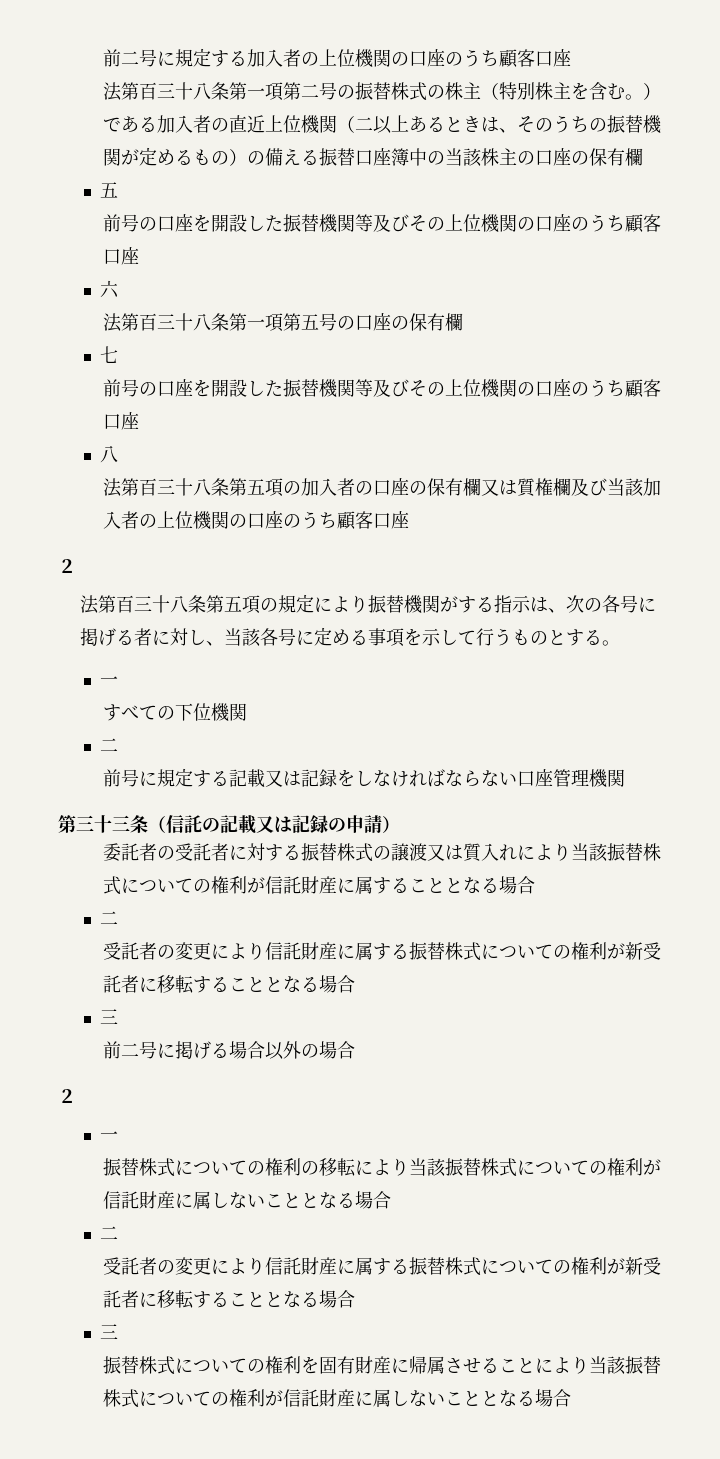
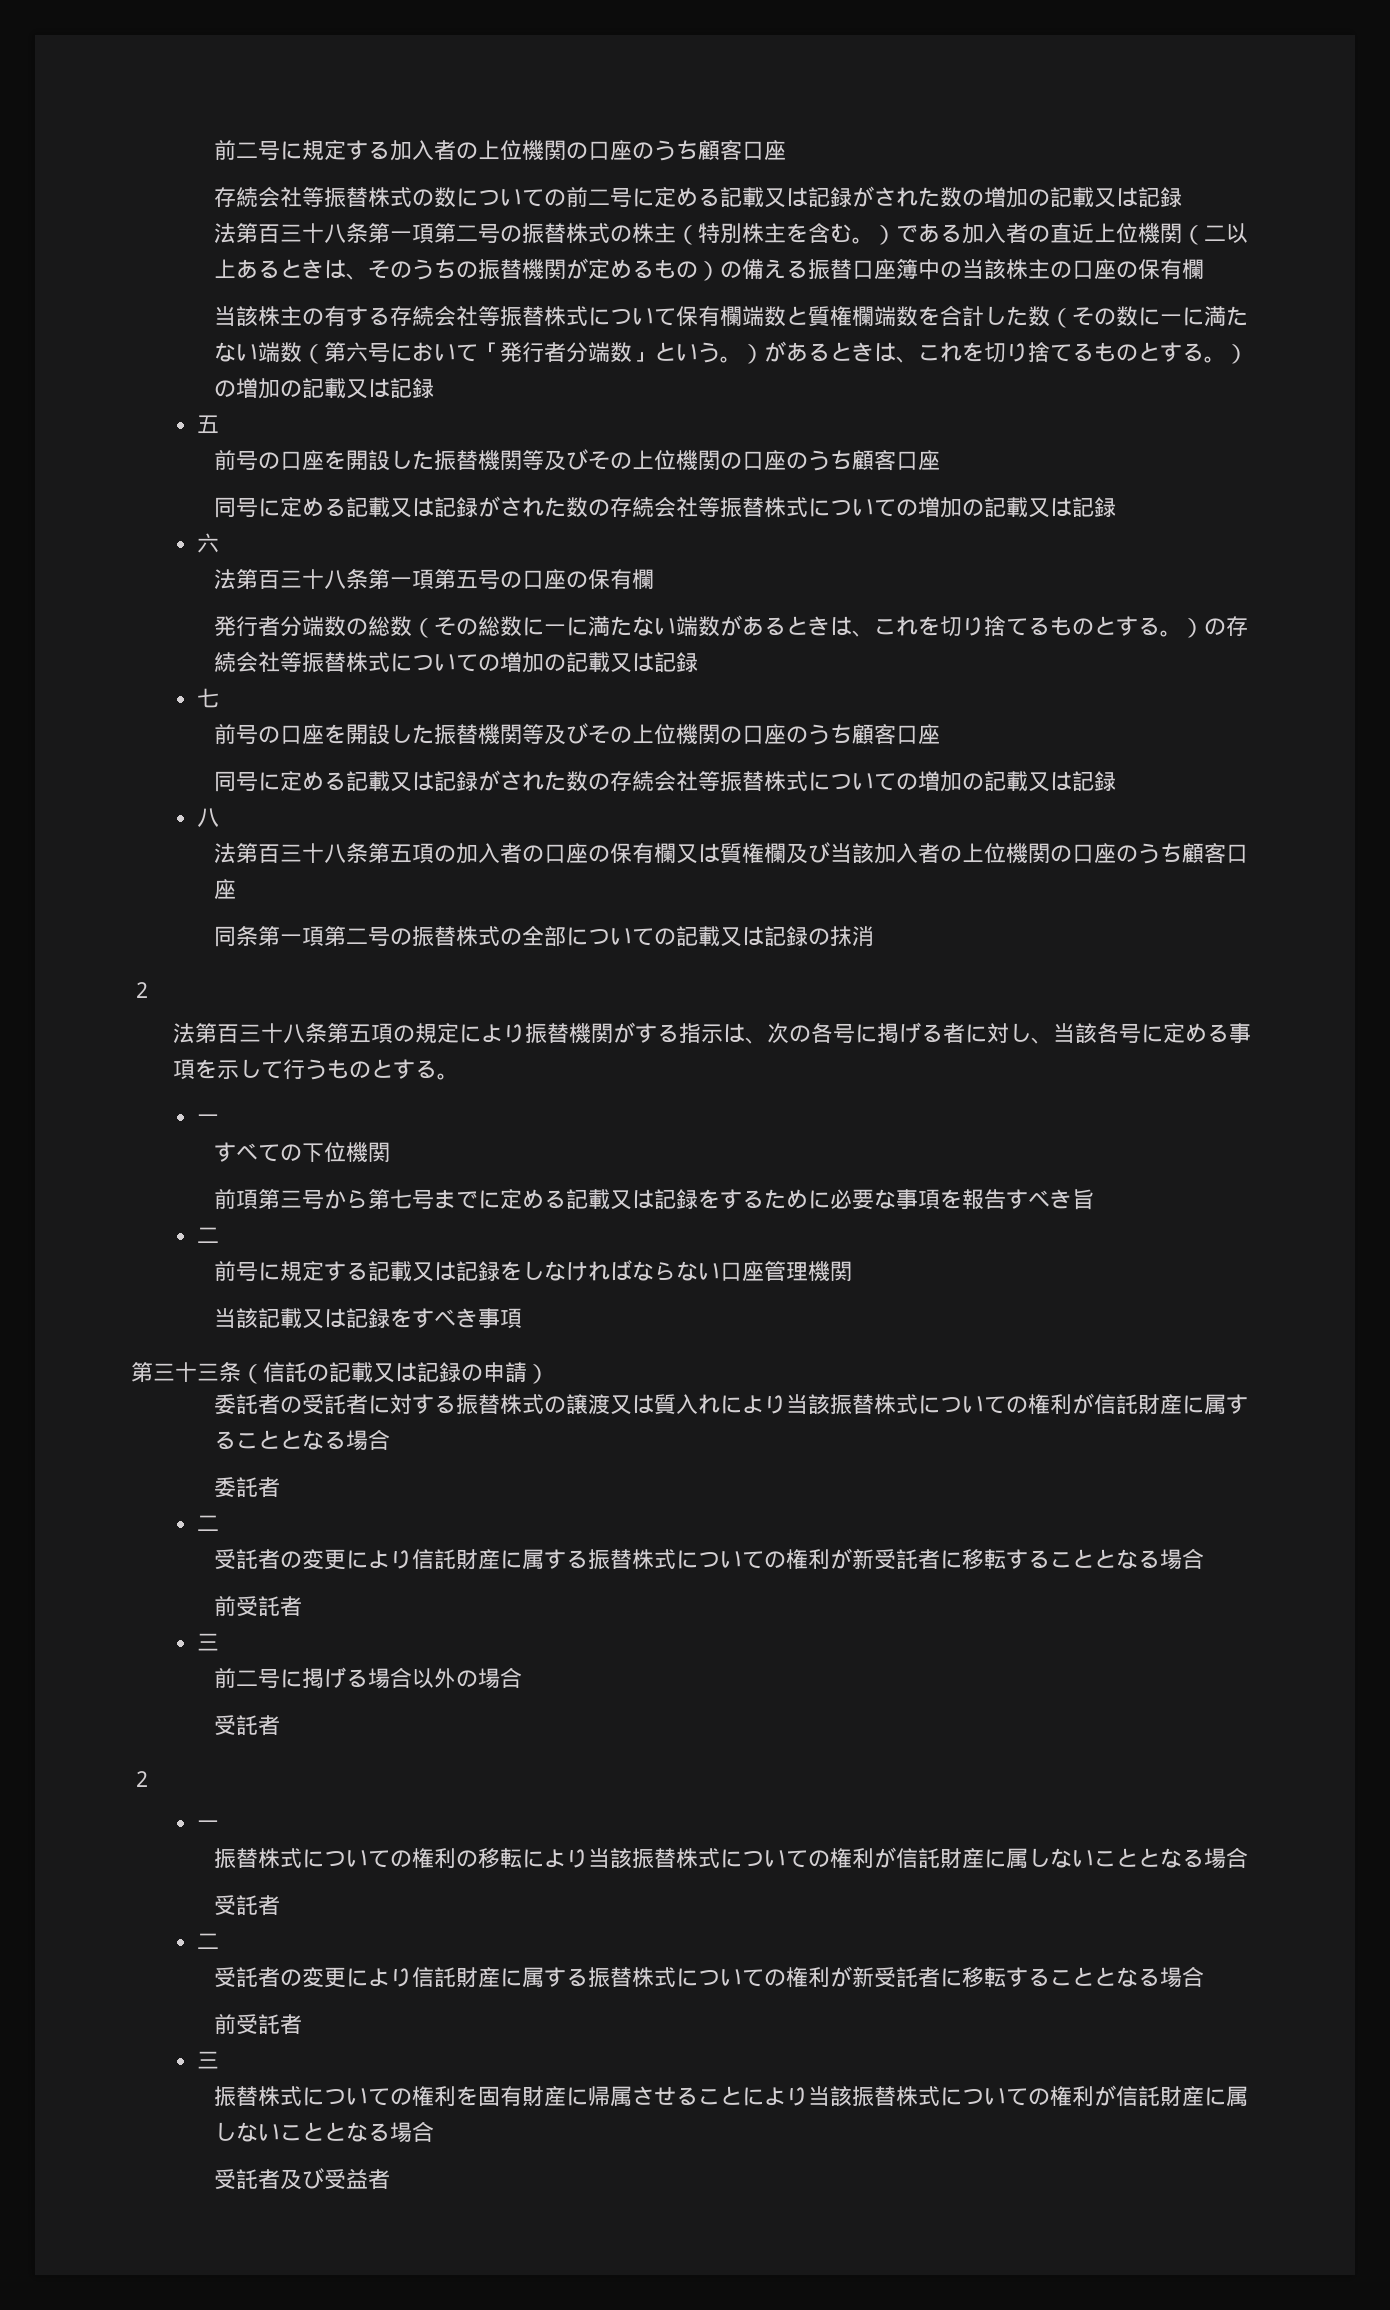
(571, 58) none -> [214,186,1183,208] // 存続会社等振替株式の数についての前二号に定める記載又は記録がされた数の増加の記載又は記録
(643, 157) none -> [214,305,1249,328] [214,341,1249,364] [214,378,435,399] // 当該株主の有する存続会社等振替株式について保有欄端数と質権欄端数を合計した数（その数に一に満たない端数（第六号において「発行者分端数」という。）があるときは、これを切り捨てるものとする。）の増加の記載又は記録
(139, 256) none -> [214,496,1117,518] // 同号に定める記載又は記録がされた数の存続会社等振替株式についての増加の記載又は記録
(463, 322) none -> [214,615,1249,638] [214,652,699,673] // 発行者分端数の総数（その総数に一に満たない端数があるときは、これを切り捨てるものとする。）の存続会社等振替株式についての増加の記載又は記録
(139, 421) none -> [214,770,1117,792] // 同号に定める記載又は記録がされた数の存続会社等振替株式についての増加の記載又は記録
(409, 520) none -> [214,926,875,947] // 同条第一項第二号の振替株式の全部についての記載又は記録の抹消
(247, 712) none -> [214,1188,1095,1210] // 前項第三号から第七号までに定める記載又は記録をするために必要な事項を報告すべき旨
(625, 778) none -> [214,1308,523,1329] // 当該記載又は記録をすべき事項
(535, 885) none -> [214,1477,281,1498] // 委託者
(355, 984) none -> [214,1595,303,1617] // 前受託者
(355, 1050) none -> [214,1715,281,1736] // 受託者
(391, 1200) none -> [214,1895,281,1916] // 受託者
(355, 1299) none -> [214,2013,303,2035] // 前受託者
(571, 1398) none -> [214,2168,391,2190] // 受託者及び受益者

